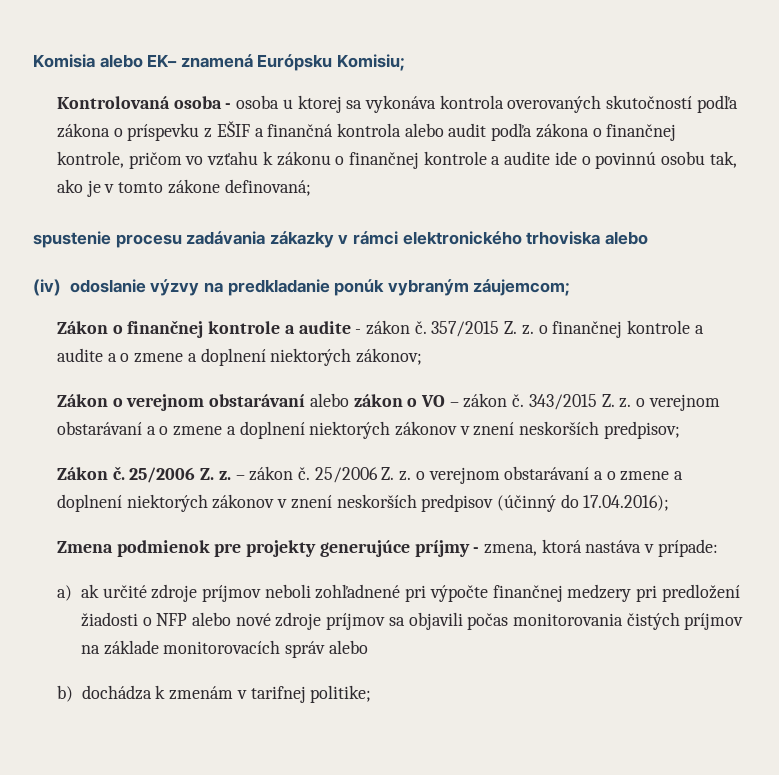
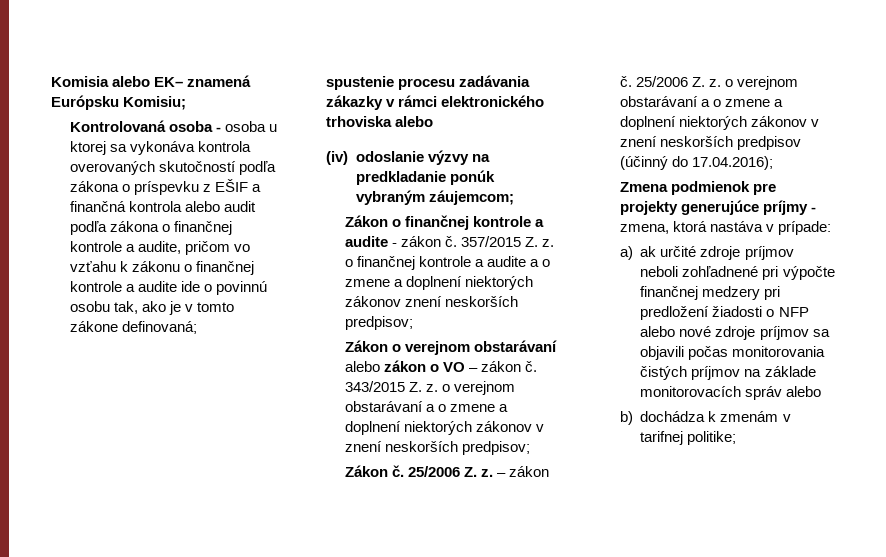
[56,151,124,168] kontrole, -> [69,241,181,254] kontrole a audite,
[355,348,422,365] zákonov; -> [344,296,518,307] [344,316,413,330] zákonov znení neskorších predpisov;

